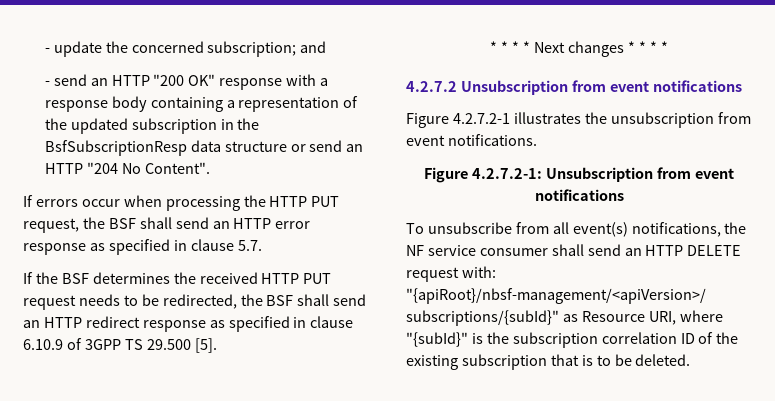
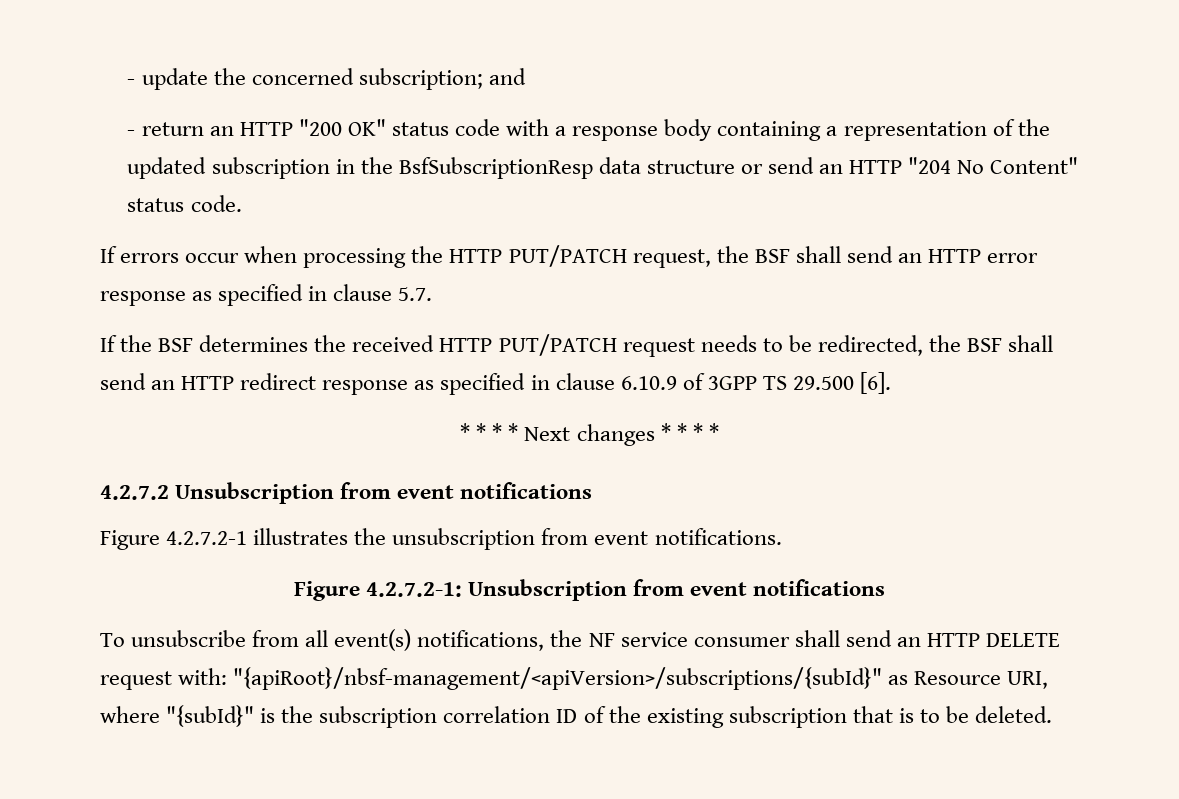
[53,74,87,86] send -> [141,122,204,136] return
[219,78,283,90] response -> [391,119,501,136] status code
[144,162,210,174] Content". -> [990,157,1079,174] [127,195,242,212] Content" status code.
[311,196,340,207] PUT -> [508,245,627,267] PUT/PATCH
[303,273,332,284] PUT -> [498,334,617,356] PUT/PATCH
[194,338,217,353] [5]. -> [860,372,892,394] [6].

